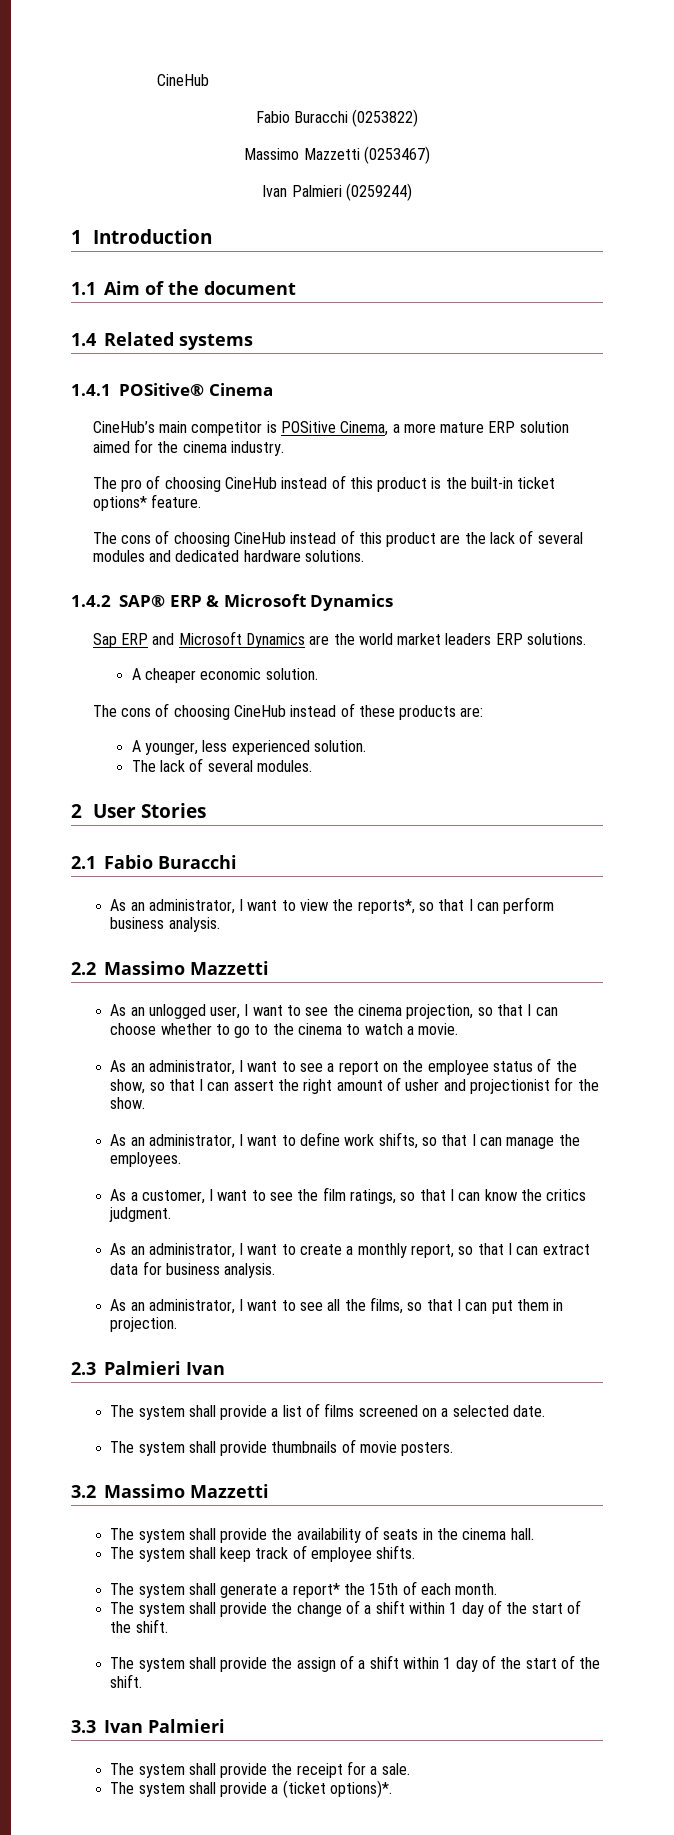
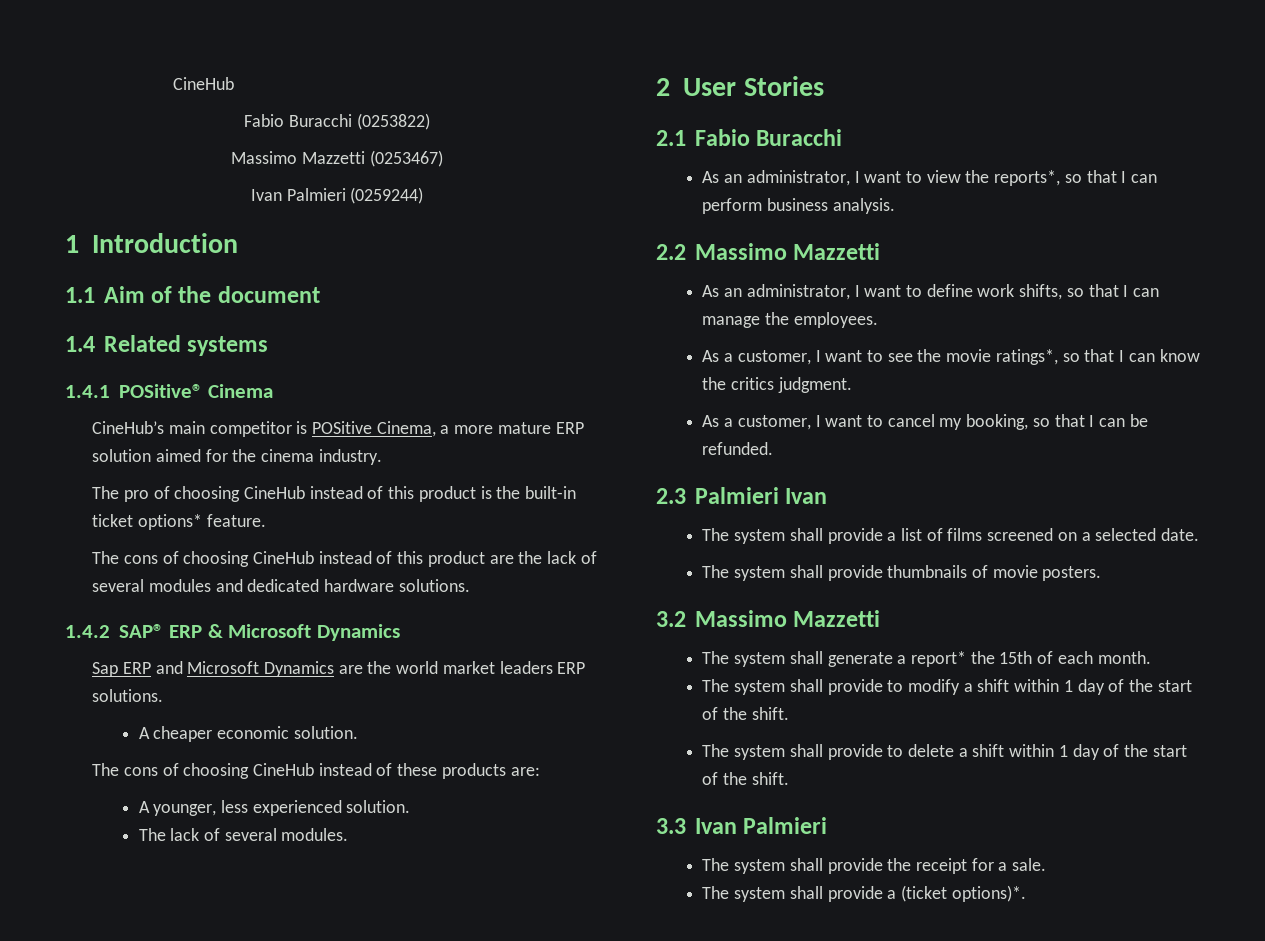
[110,1004,558,1019] [110,1023,459,1038] [110,1058,577,1075] [110,1077,599,1094] [110,1097,146,1109] // As an unlogged user, I want to see the cinema projection, so that I can choose whether to go to the cinema to watch a movie. // As an administrator, I want to see a report on the employee status of the show, so that I can assert the right amount of usher and projectionist for the show. -> (881, 251) none
[322,1187,397,1204] film ratings, -> [946,349,1058,365] movie ratings*,
[130,1243,590,1258] [110,1261,276,1278] [110,1297,564,1314] [110,1317,178,1332] an administrator, I want to create a monthly report, so that I can extract data for business analysis. // As an administrator, I want to see all the films, so that I can put them in projection. -> [724,414,1148,430] [702,442,774,455] a customer, I want to cancel my booking, so that I can be refunded.
[110,1526,534,1543] [110,1545,416,1562] // The system shall provide the availability of seats in the cinema hall. // The system shall keep track of employee shifts. -> (881, 618) none
[271,1600,361,1617] the change of -> [887,679,960,695] to modify
[271,1655,355,1672] the assign of -> [887,744,954,757] to delete

